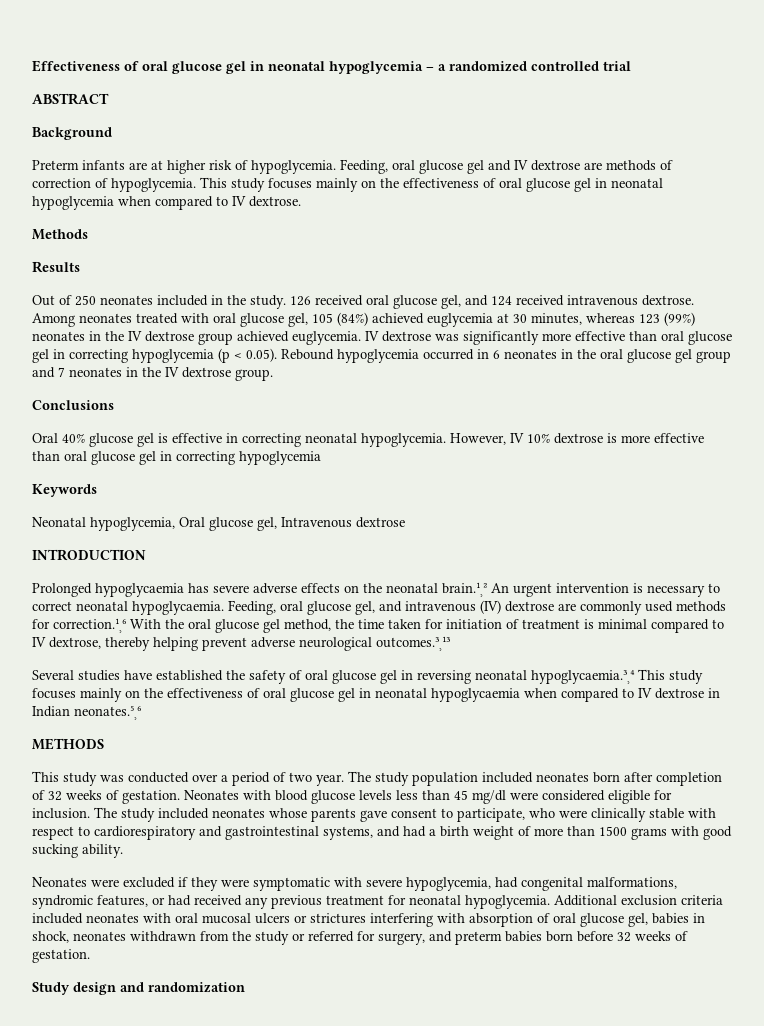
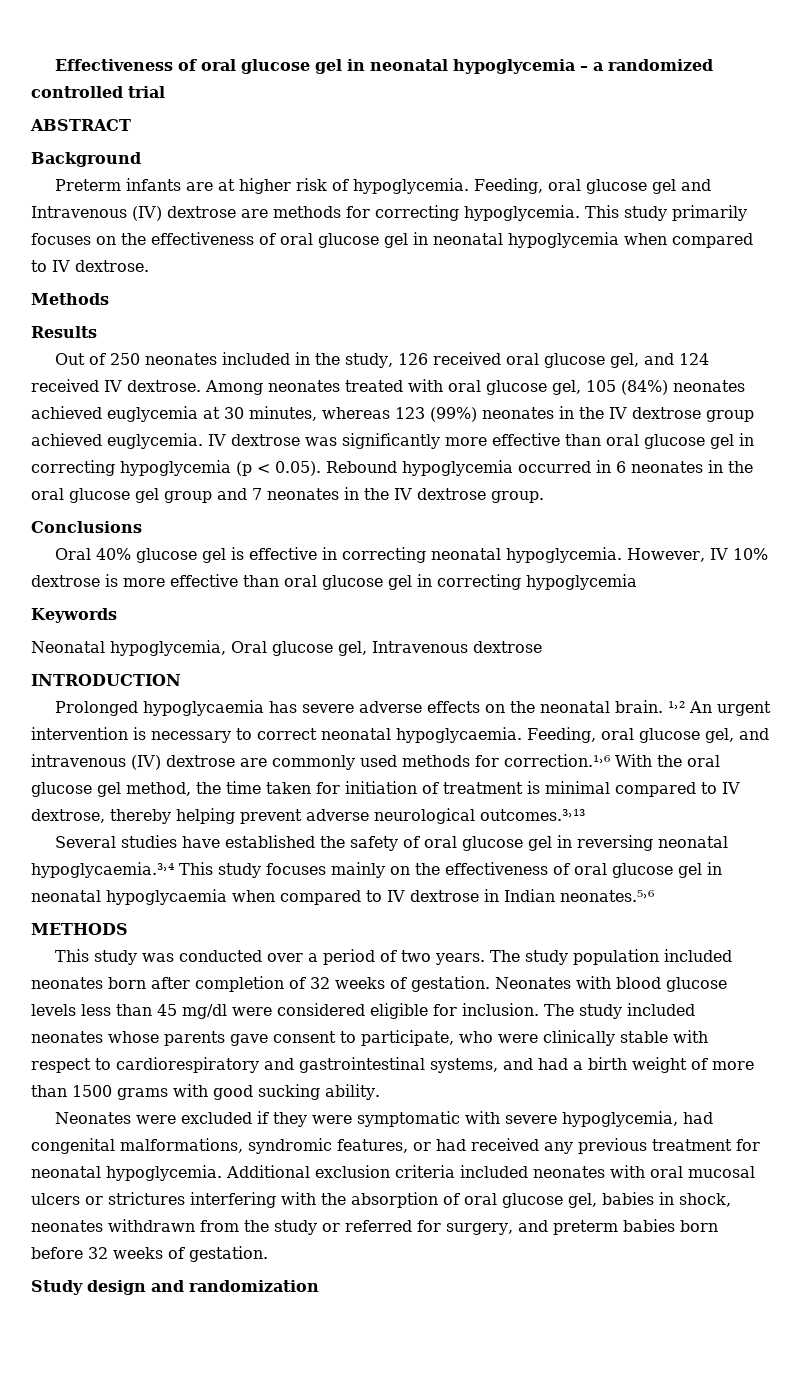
[514,160,528,170] IV -> [31,206,162,221] Intravenous (IV)
[660,160,673,170] [32,178,108,188] of correction of -> [346,205,459,221] for correcting
[268,178,358,192] focuses mainly -> [672,205,747,221] [31,233,91,245] primarily focuses
[250,295,286,309] study. -> [345,353,394,368] study,
[567,295,638,306] intravenous -> [104,380,122,392] IV
(368, 319) none -> [673,380,745,392] neonates
[442,582,487,597] brain.¹˒² -> [615,700,686,713] brain. ¹˒²
[316,774,344,786] year. -> [435,953,486,965] years.
(465, 918) none -> [321,1193,346,1205] the

